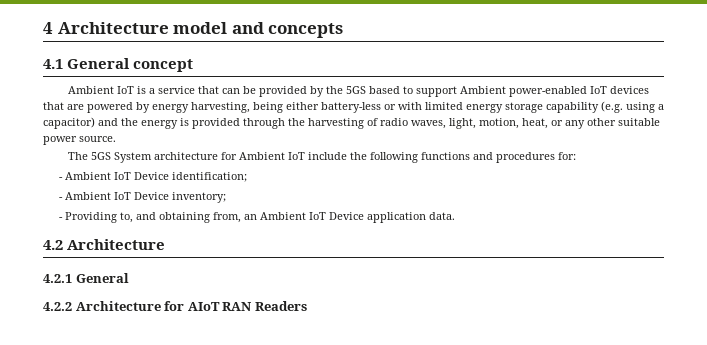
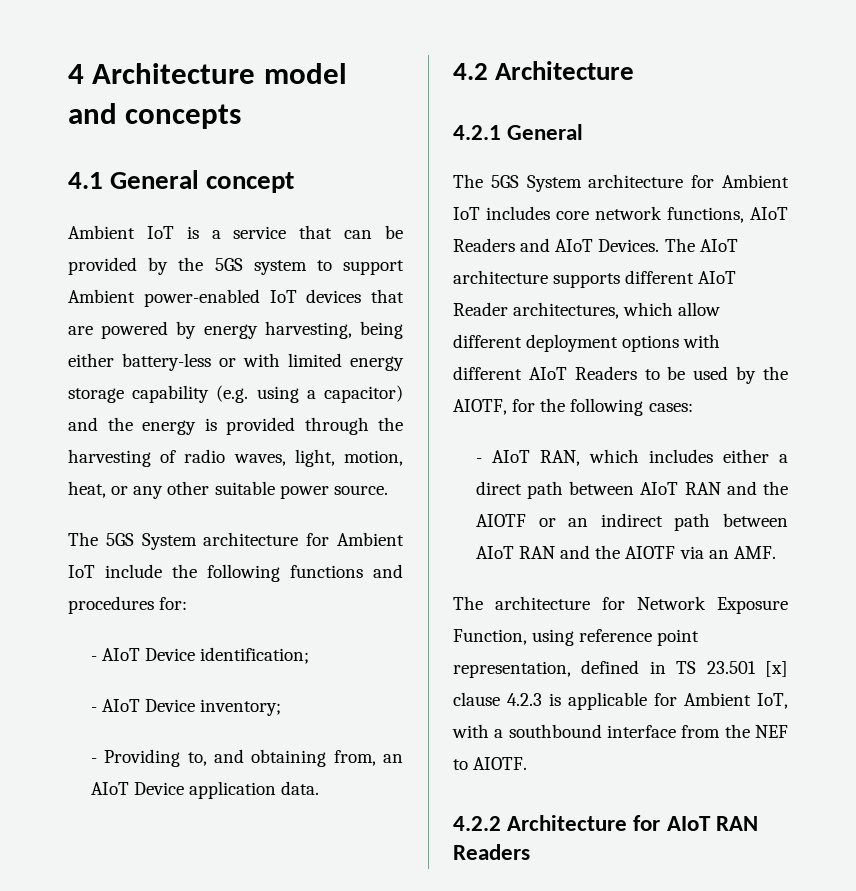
[369,86,401,94] based -> [253,260,307,275] system
[64,172,131,180] Ambient IoT -> [102,648,141,661] AIoT
[64,192,131,200] Ambient IoT -> [102,699,141,712] AIoT
[259,212,326,220] Ambient IoT -> [90,782,129,795] AIoT
(129, 278) none -> [453,174,789,192] [453,206,788,223] [453,238,738,252] [453,270,737,288] [453,302,721,319] [453,334,721,352] [453,366,788,384] [453,398,693,416] [475,449,788,466] [475,481,788,499] [475,513,788,531] [475,545,776,559] [453,596,788,614] [453,629,700,646] [453,660,788,678] [453,692,788,710] [452,724,788,738] [453,757,528,770] // The 5GS System architecture for Ambient IoT includes core network functions, AIoT Readers and AIoT Devices. The AIoT architecture supports different AIoT Reader architectures, which allow different deployment options with different AIoT Readers to be used by the AIOTF, for the following cases: // - AIoT RAN, which includes either a direct path between AIoT RAN and the AIOTF or an indirect path between AIoT RAN and the AIOTF via an AMF. // The architecture for Network Exposure Function, using reference point representation, defined in TS 23.501 [x] clause 4.2.3 is applicable for Ambient IoT, with a southbound interface from the NEF to AIOTF.

